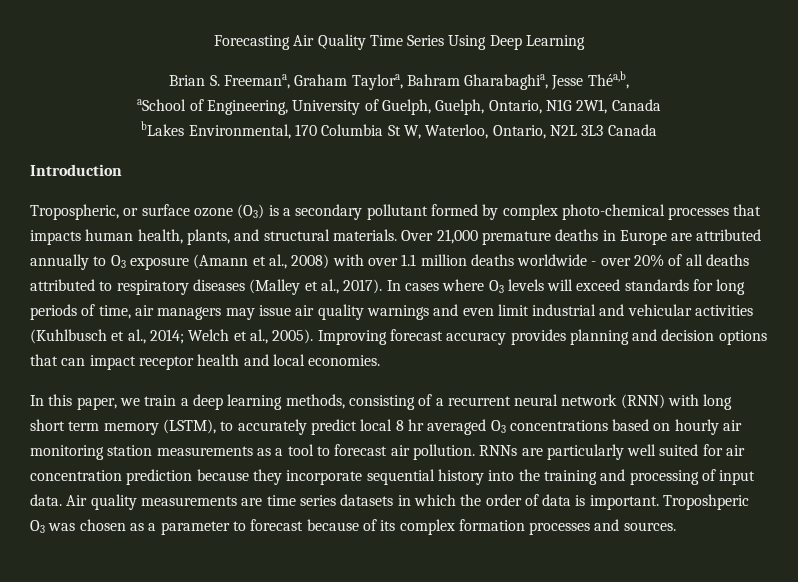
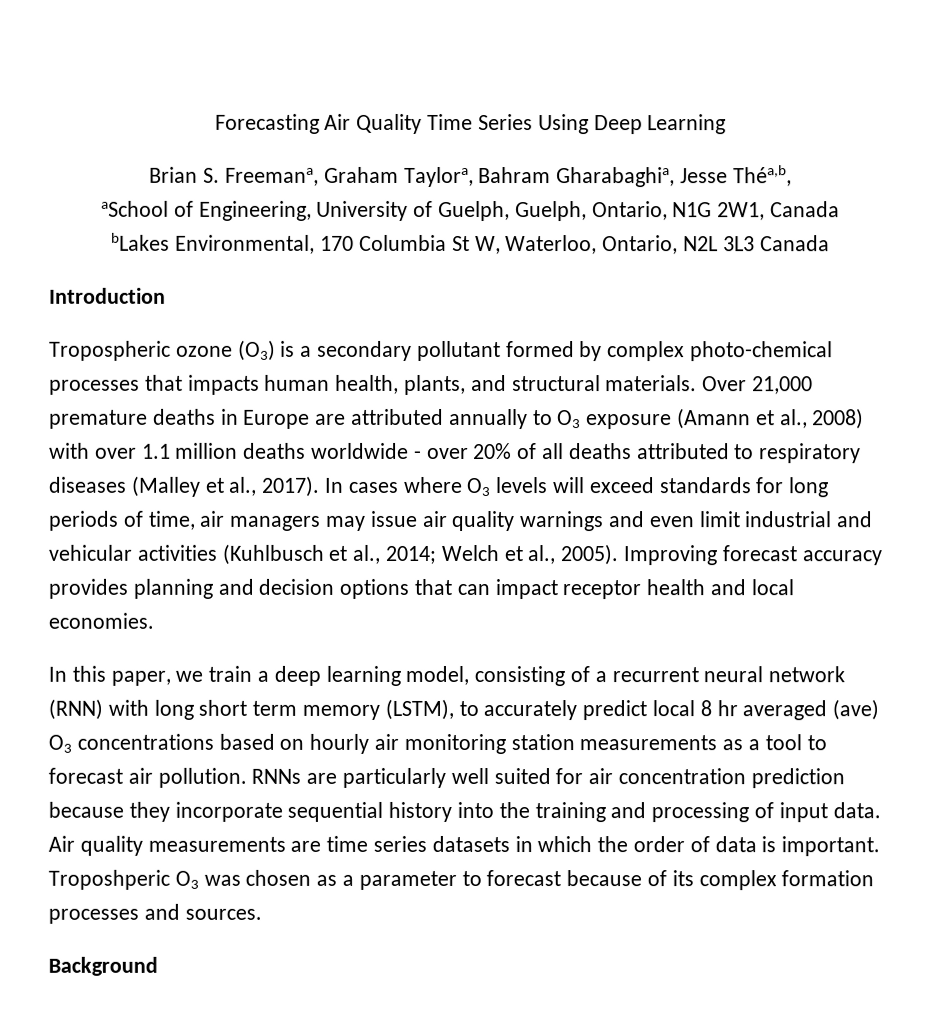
[30,204,190,220] Tropospheric, or surface -> [49,340,171,361] Tropospheric
[285,394,345,409] methods, -> [405,665,470,685] model,
(487, 427) none -> [832,699,880,721] (ave)
(676, 526) none -> [48,956,158,976] // Background

